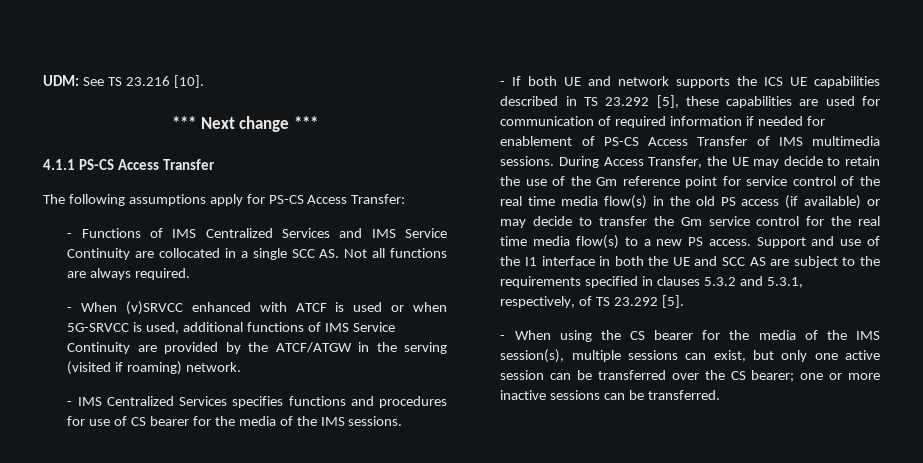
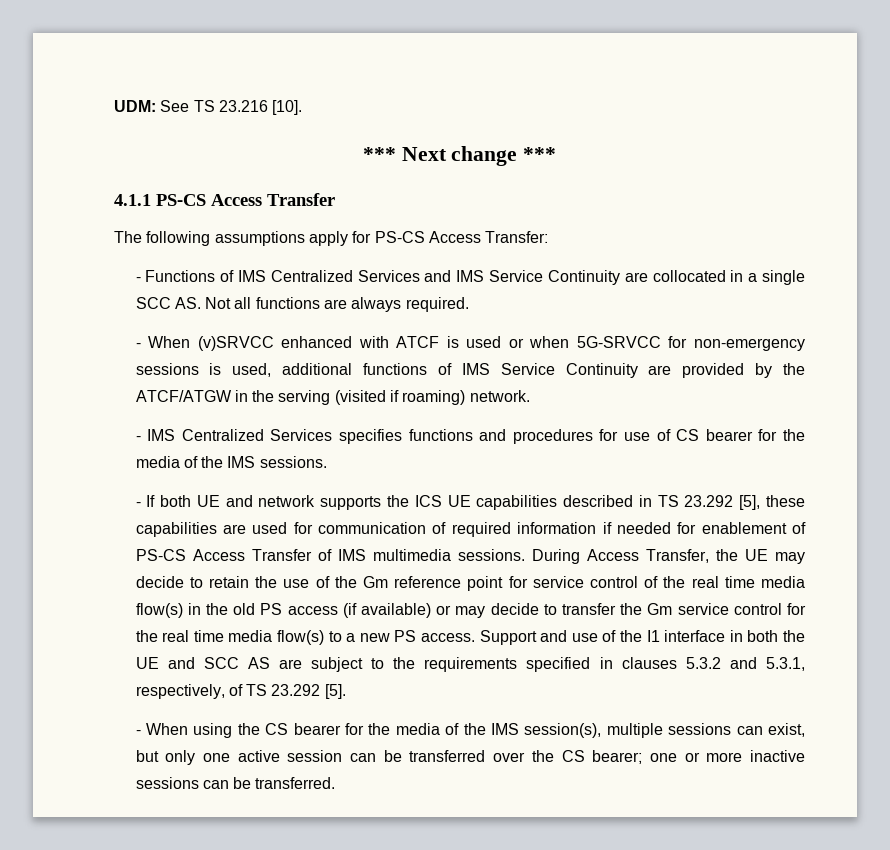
(130, 327) none -> [668,336,806,351] [135,363,199,375] for non-emergency sessions

